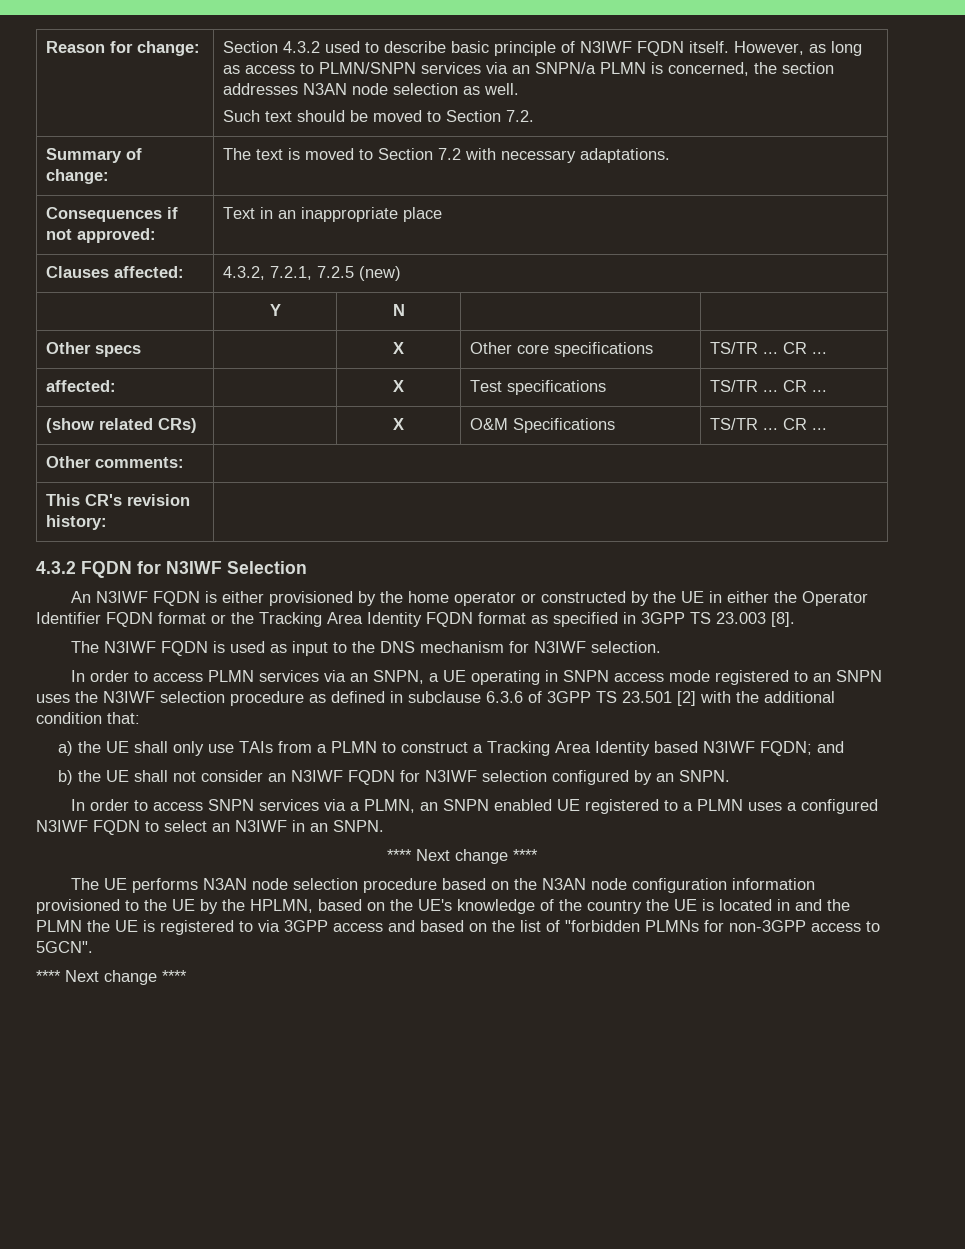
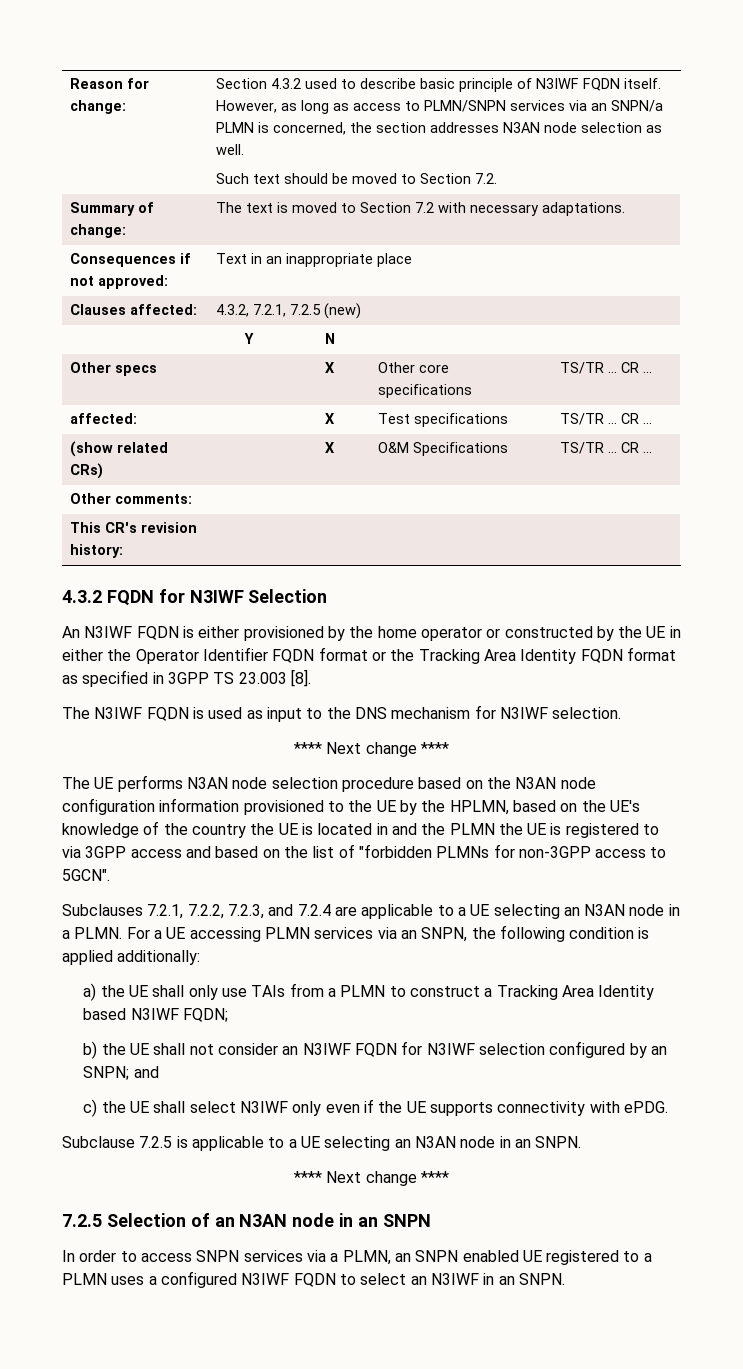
[70,670,882,685] [36,691,835,706] [36,712,140,724] [58,741,845,756] [58,770,731,785] [70,799,878,814] [36,820,384,835] // In order to access PLMN services via an SNPN, a UE operating in SNPN access mode registered to an SNPN uses the N3IWF selection procedure as defined in subclause 6.3.6 of 3GPP TS 23.501 [2] with the additional condition that: // a) the UE shall only use TAIs from a PLMN to construct a Tracking Area Identity based N3IWF FQDN; and // b) the UE shall not consider an N3IWF FQDN for N3IWF selection configured by an SNPN. // In order to access SNPN services via a PLMN, an SNPN enabled UE registered to a PLMN uses a configured N3IWF FQDN to select an N3IWF in an SNPN. -> (622, 713) none
[36,970,187,985] **** Next change **** -> [62,904,680,919] [62,925,650,942] [62,950,201,965] [83,983,655,1001] [83,1008,229,1022] [83,1041,667,1059] [83,1066,159,1080] [83,1099,668,1117] [62,1136,582,1151] [294,1171,449,1186] [62,1213,431,1227] [62,1250,652,1265] [62,1271,565,1288] Subclauses 7.2.1, 7.2.2, 7.2.3, and 7.2.4 are applicable to a UE selecting an N3AN node in a PLMN. For a UE accessing PLMN services via an SNPN, the following condition is applied additionally: // a) the UE shall only use TAIs from a PLMN to construct a Tracking Area Identity based N3IWF FQDN; // b) the UE shall not consider an N3IWF FQDN for N3IWF selection configured by an SNPN; and // c) the UE shall select N3IWF only even if the UE supports connectivity with ePDG. // Subclause 7.2.5 is applicable to a UE selecting an N3AN node in an SNPN. // **** Next change **** // 7.2.5 Selection of an N3AN node in an SNPN // In order to access SNPN services via a PLMN, an SNPN enabled UE registered to a PLMN uses a configured N3IWF FQDN to select an N3IWF in an SNPN.

